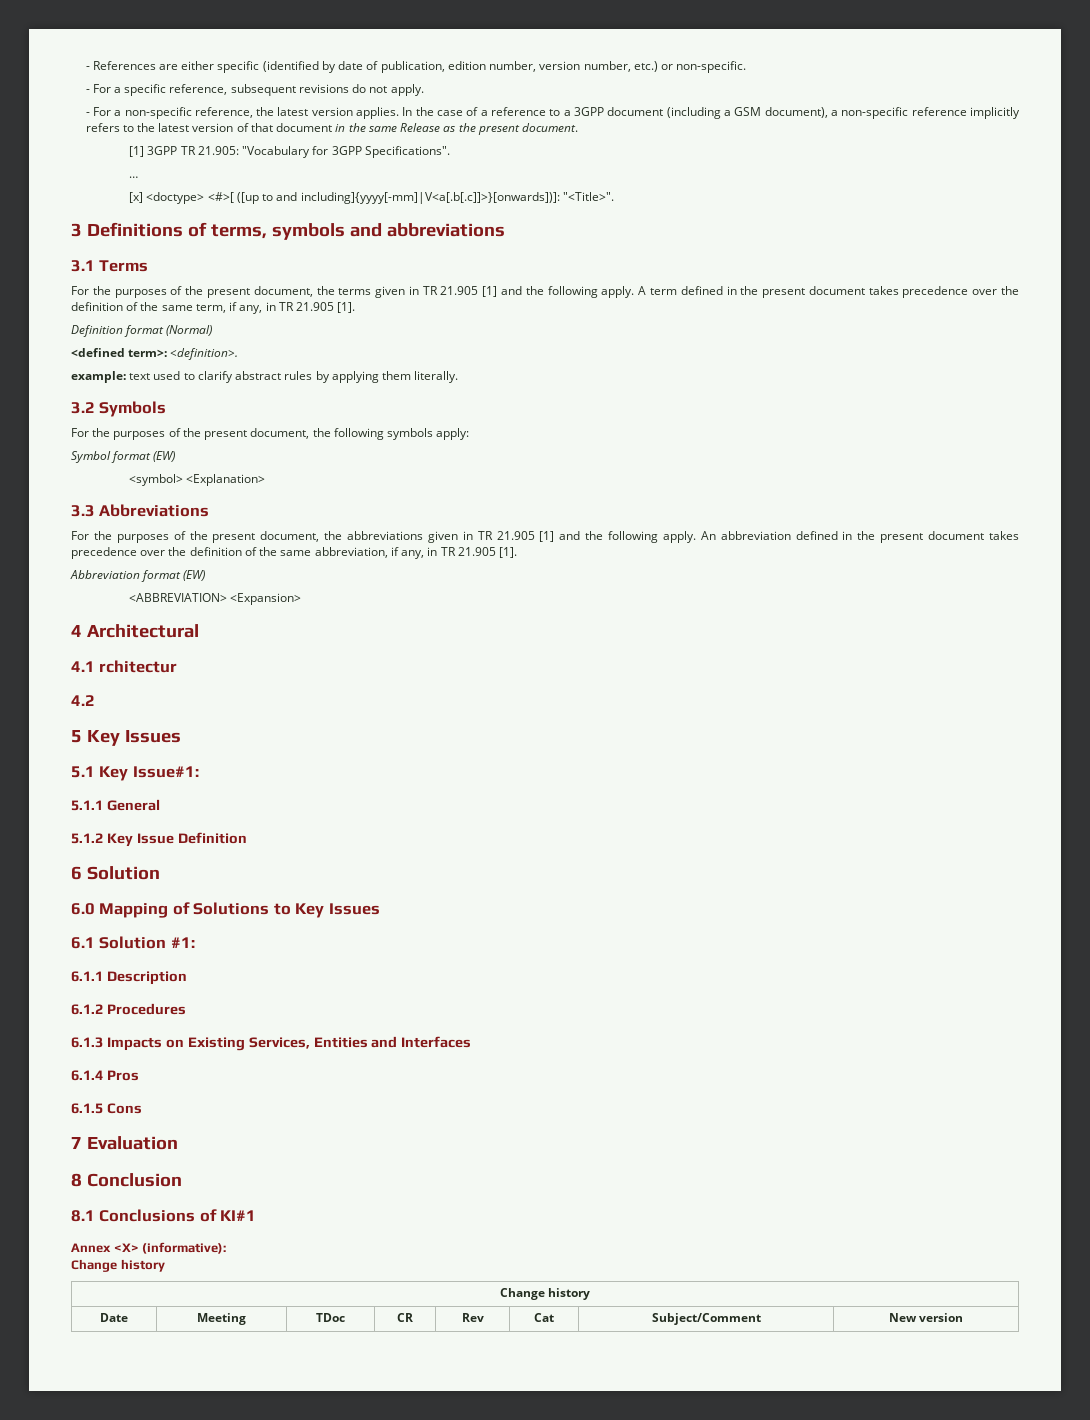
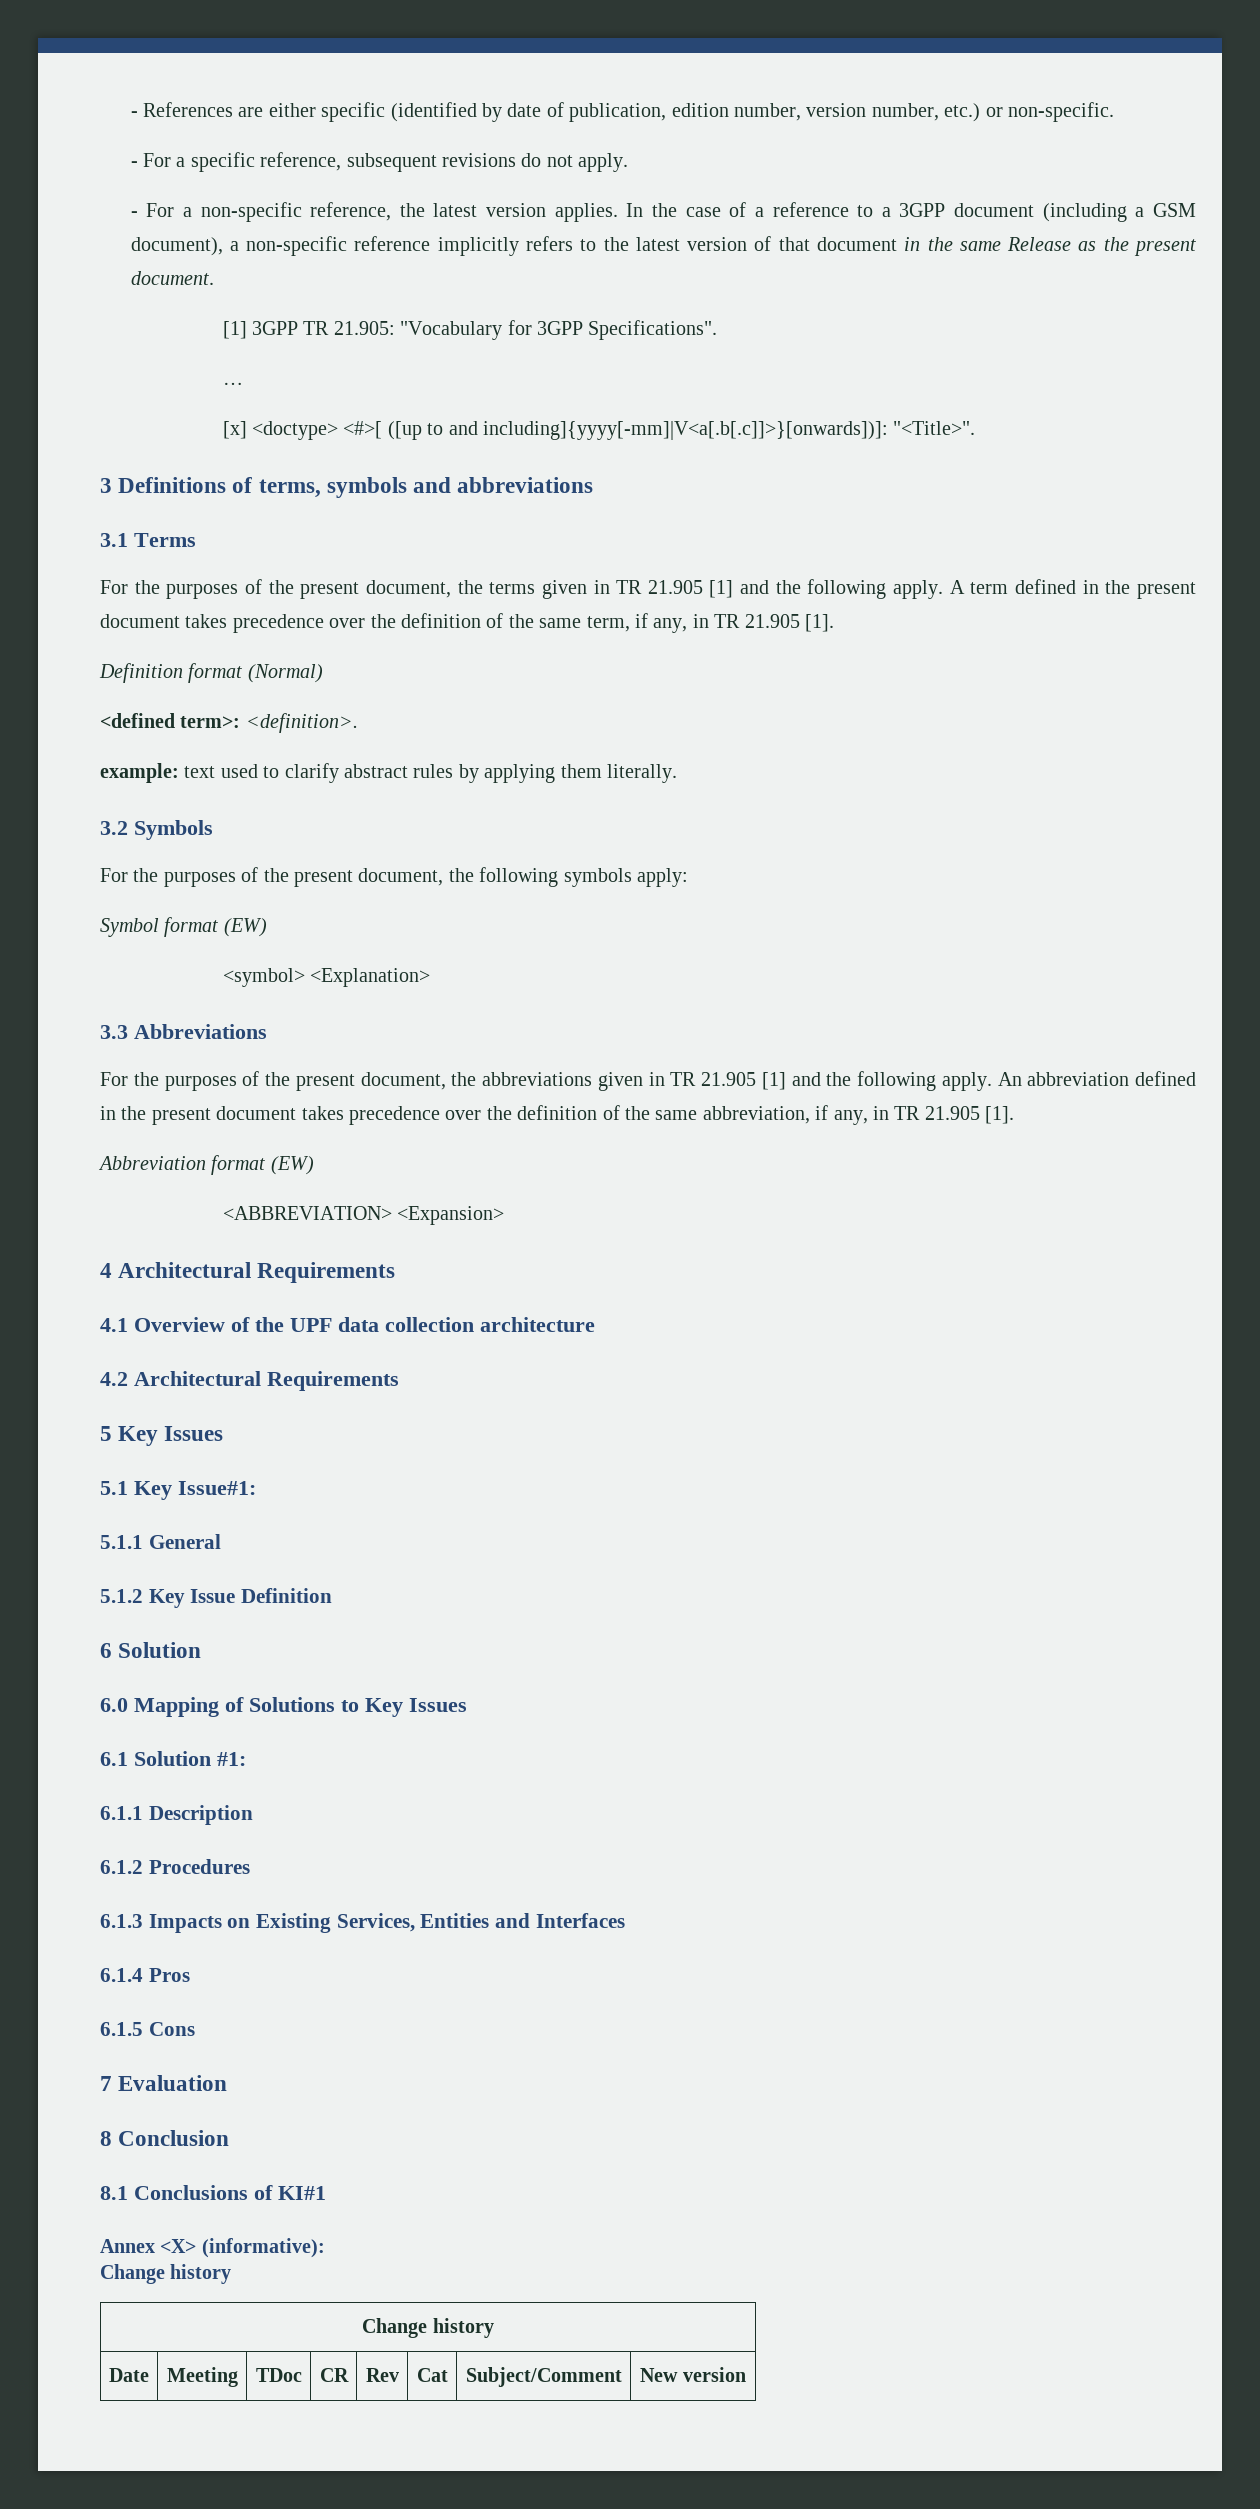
(199, 631) none -> [257,1262,396,1283] Requirements
[99,660,178,673] rchitectur -> [134,1317,595,1332] Overview of the UPF data collection architecture
(95, 700) none -> [134,1371,399,1391] Architectural Requirements

